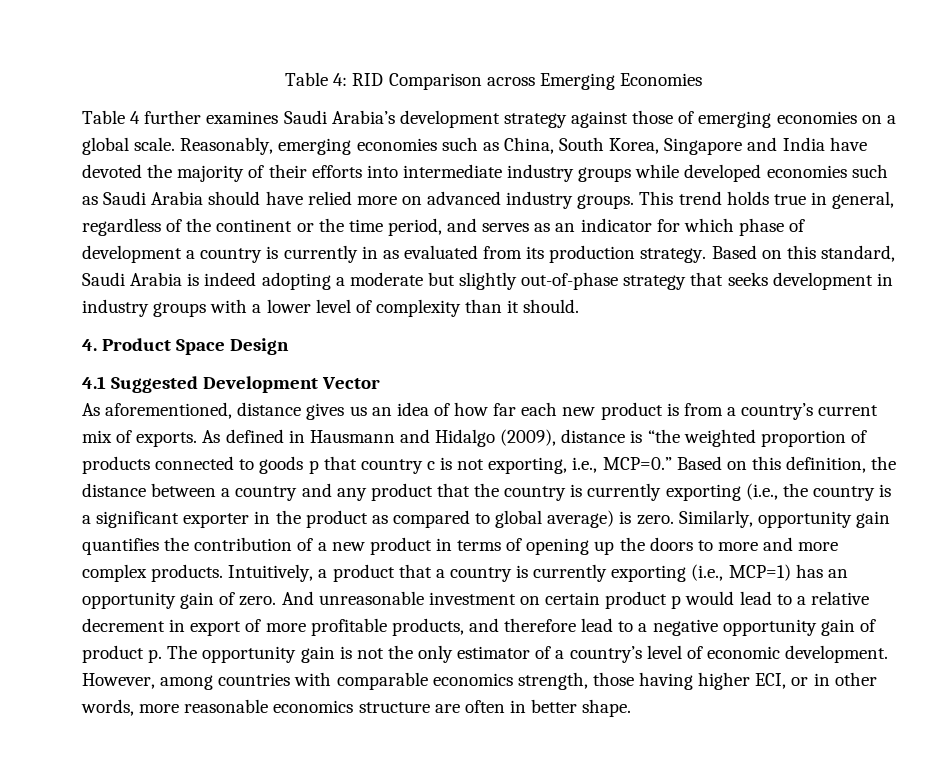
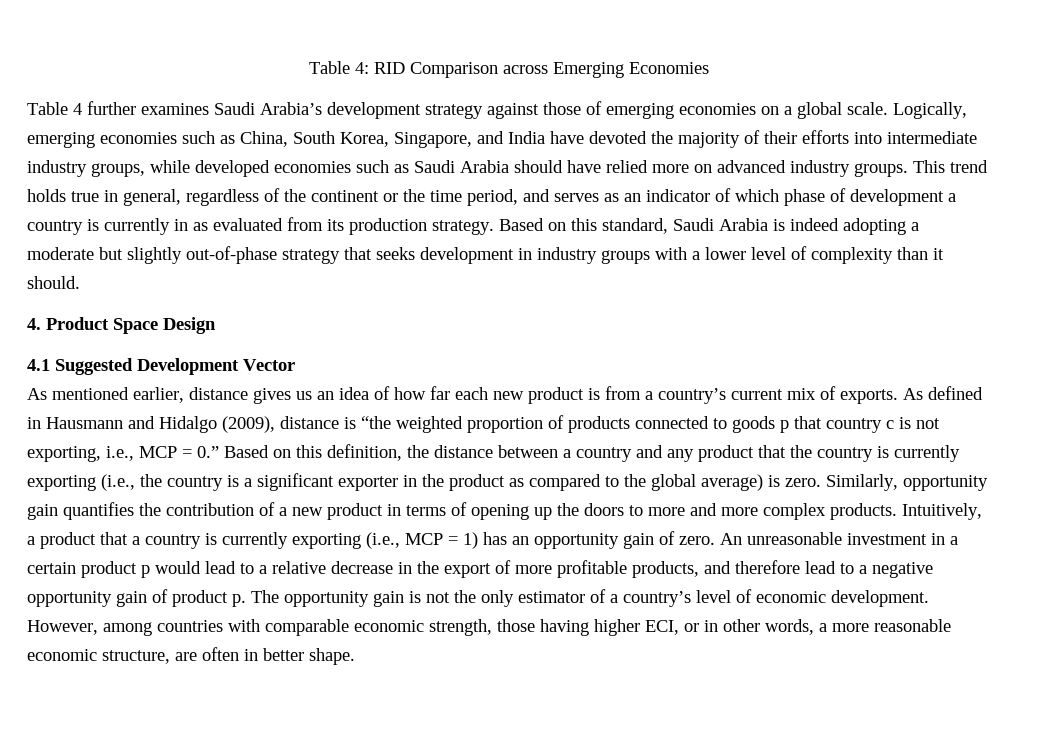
[180,137,274,155] Reasonably, -> [893,102,967,119] Logically,
[664,138,743,155] Singapore -> [394,132,472,148] Singapore,
[578,167,632,182] groups -> [91,163,145,177] groups,
[656,219,680,232] for -> [715,188,731,202] of
[105,402,233,419] aforementioned, -> [52,387,184,403] mentioned earlier,
[602,457,672,470] MCP=0.” -> [139,446,219,458] MCP = 0.”
(491, 518) none -> [624,474,646,487] the
[728,564,791,581] MCP=1) -> [405,532,478,549] MCP = 1)
[281,591,314,605] And -> [720,533,742,545] An
[519,596,540,605] on -> [931,533,958,545] in a
[82,618,186,632] decrement in -> [331,561,439,574] decrease in the
[432,673,513,686] economics -> [354,620,424,632] economic
(134, 707) none -> [819,623,827,632] a
[273,700,430,713] economics structure -> [27,649,170,664] economic structure,

